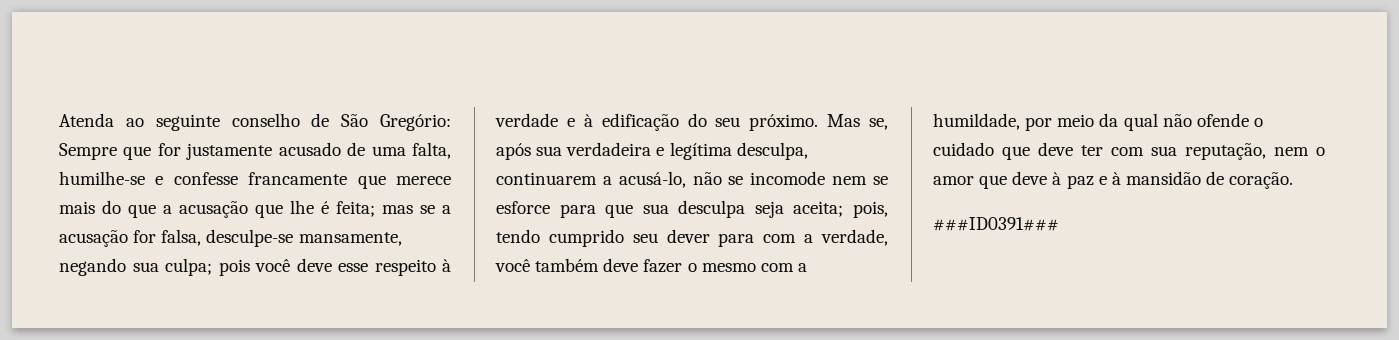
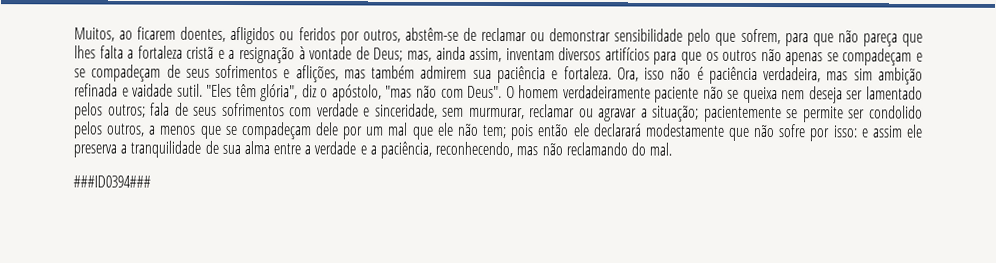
[59,113,451,131] [59,142,451,160] [59,171,451,189] [59,200,451,218] [59,229,402,247] [59,258,451,276] [495,113,888,131] [496,142,808,160] [496,171,888,188] [496,200,888,218] [496,229,888,247] [495,258,807,273] [933,113,1263,131] [933,142,1325,160] [933,171,1294,189] [933,217,1059,231] Atenda ao seguinte conselho de São Gregório: Sempre que for justamente acusado de uma falta, humilhe-se e confesse francamente que merece mais do que a acusação que lhe é feita; mas se a acusação for falsa, desculpe-se mansamente, negando sua culpa; pois você deve esse respeito à verdade e à edificação do seu próximo. Mas se, após sua verdadeira e legítima desculpa, continuarem a acusá-lo, não se incomode nem se esforce para que sua desculpa seja aceita; pois, tendo cumprido seu dever para com a verdade, você também deve fazer o mesmo com a humildade, por meio da qual não ofende o cuidado que deve ter com sua reputação, nem o amor que deve à paz e à mansidão de coração. // ###ID0391### -> [74,26,924,47] [74,45,924,66] [74,64,923,85] [74,83,923,104] [74,102,923,123] [73,121,924,142] [73,140,673,159] [73,175,151,188] Muitos, ao ficarem doentes, afligidos ou feridos por outros, abstêm-se de reclamar ou demonstrar sensibilidade pelo que sofrem, para que não pareça que lhes falta a fortaleza cristã e a resignação à vontade de Deus; mas, ainda assim, inventam diversos artifícios para que os outros não apenas se compadeçam e se compadeçam de seus sofrimentos e aflições, mas também admirem sua paciência e fortaleza. Ora, isso não é paciência verdadeira, mas sim ambição refinada e vaidade sutil. "Eles têm glória", diz o apóstolo, "mas não com Deus". O homem verdadeiramente paciente não se queixa nem deseja ser lamentado pelos outros; fala de seus sofrimentos com verdade e sinceridade, sem murmurar, reclamar ou agravar a situação; pacientemente se permite ser condolido pelos outros, a menos que se compadeçam dele por um mal que ele não tem; pois então ele declarará modestamente que não sofre por isso: e assim ele preserva a tranquilidade de sua alma entre a verdade e a paciência, reconhecendo, mas não reclamando do mal. // ###ID0394###

